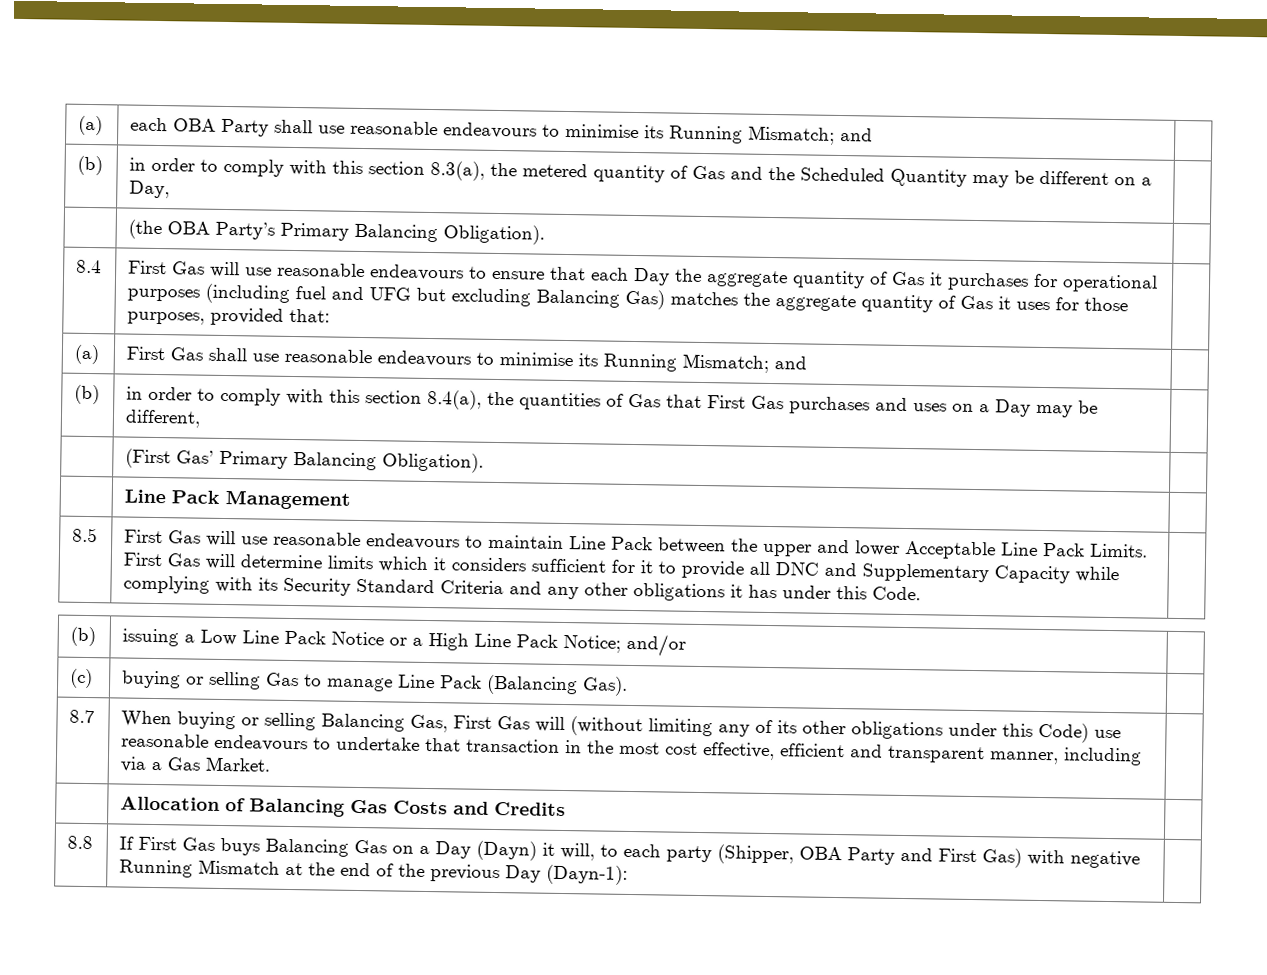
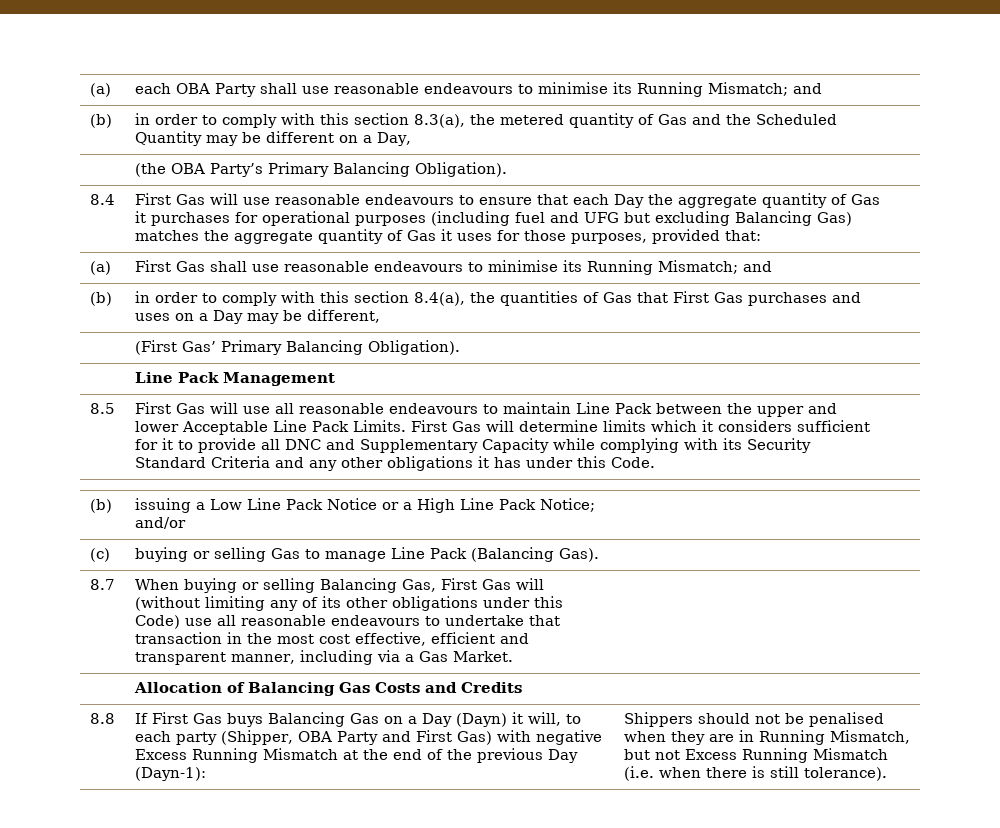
(269, 540) none -> [274,403,294,414] all
(1122, 734) none -> [216,615,236,626] all
(1141, 859) none -> [134,749,187,760] Excess
(629, 874) none -> [623,712,884,727] [623,730,910,745] [623,748,888,763] [623,766,887,781] Shippers should not be penalised when they are in Running Mismatch, but not Excess Running Mismatch (i.e. when there is still tolerance).

